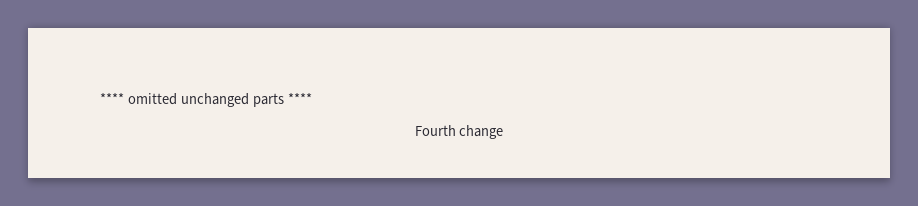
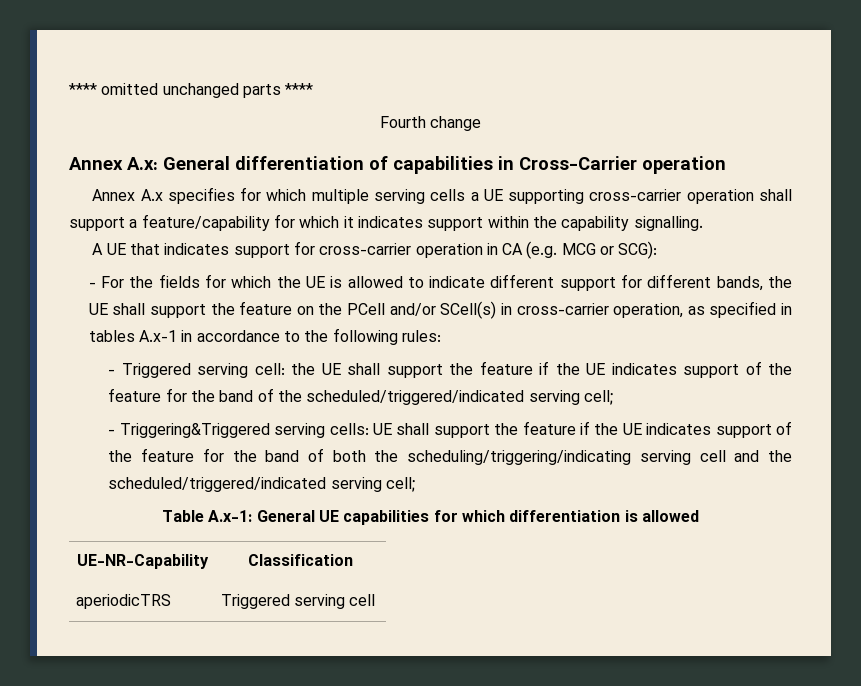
(504, 132) none -> [69,156,726,174] [92,187,793,204] [69,214,703,231] [92,241,658,259] [88,274,793,291] [88,301,792,319] [88,328,441,345] [108,361,792,378] [108,388,614,405] [108,421,792,438] [108,448,792,465] [108,477,416,492] [162,510,699,525] [76,554,209,569] [247,554,353,566] [75,594,171,609] [220,594,376,609] // Annex A.x: General differentiation of capabilities in Cross-Carrier operation // Annex A.x specifies for which multiple serving cells a UE supporting cross-carrier operation shall support a feature/capability for which it indicates support within the capability signalling. // A UE that indicates support for cross-carrier operation in CA (e.g. MCG or SCG): // - For the fields for which the UE is allowed to indicate different support for different bands, the UE shall support the feature on the PCell and/or SCell(s) in cross-carrier operation, as specified in tables A.x-1 in accordance to the following rules: // - Triggered serving cell: the UE shall support the feature if the UE indicates support of the feature for the band of the scheduled/triggered/indicated serving cell; // - Triggering&Triggered serving cells: UE shall support the feature if the UE indicates support of the feature for the band of both the scheduling/triggering/indicating serving cell and the scheduled/triggered/indicated serving cell; // Table A.x-1: General UE capabilities for which differentiation is allowed // UE-NR-Capability | Classification // aperiodicTRS | Triggered serving cell

